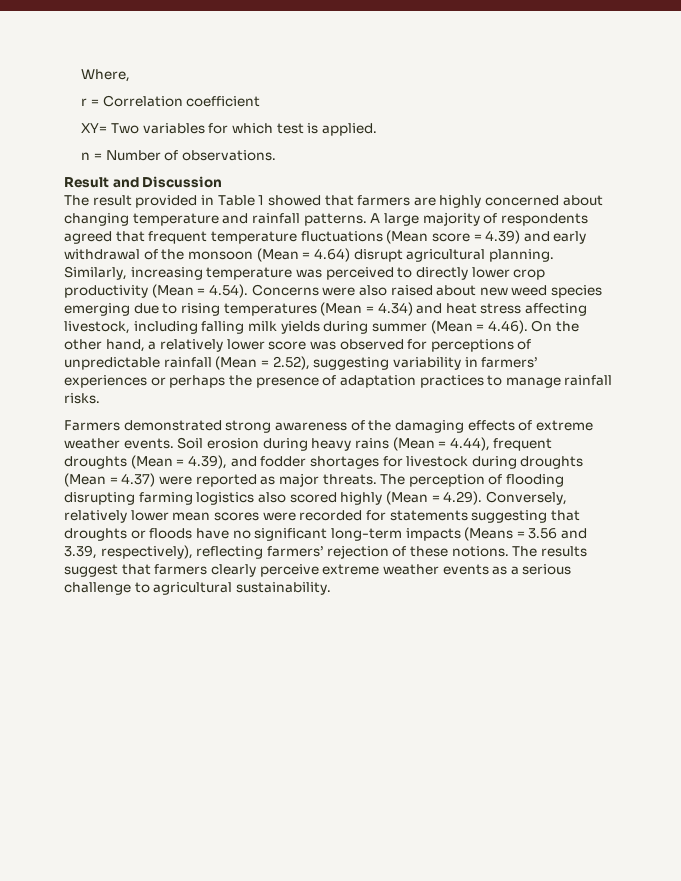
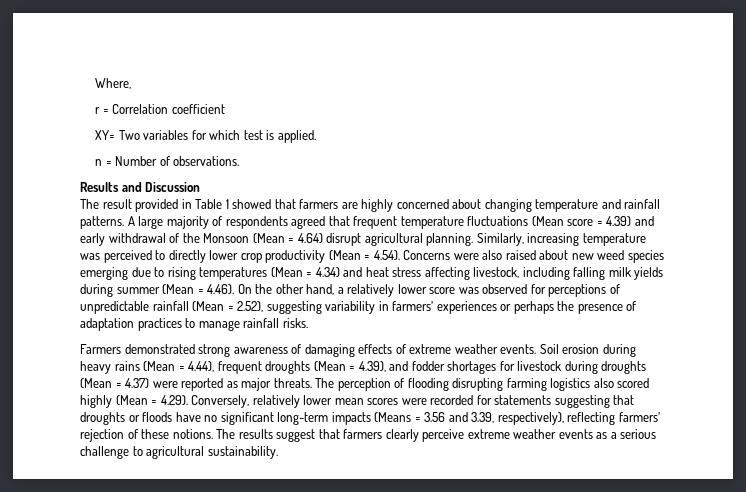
[64,177,109,188] Result -> [80,182,119,192] Results
[187,251,253,260] monsoon -> [203,233,250,243] Monsoon
[368,420,392,431] the -> (302, 349) none

